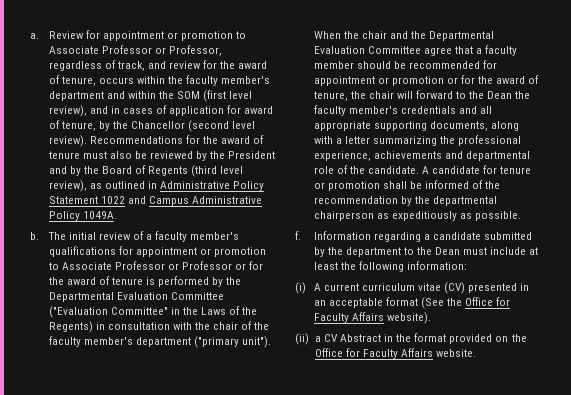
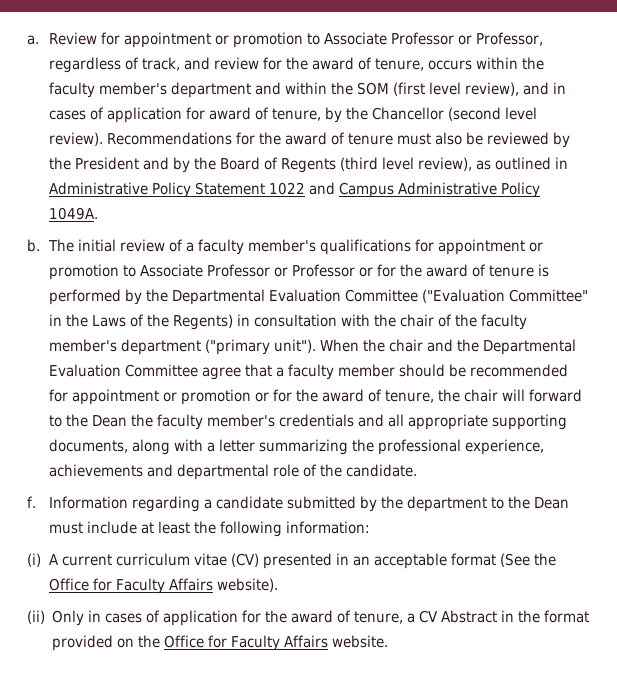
[422,165,532,174] [313,180,501,191] [313,196,497,206] [313,211,522,221] A candidate for tenure or promotion shall be informed of the recommendation by the departmental chairperson as expeditiously as possible. -> (418, 470) none
(309, 339) none -> [52,610,404,626] Only in cases of application for the award of tenure,

